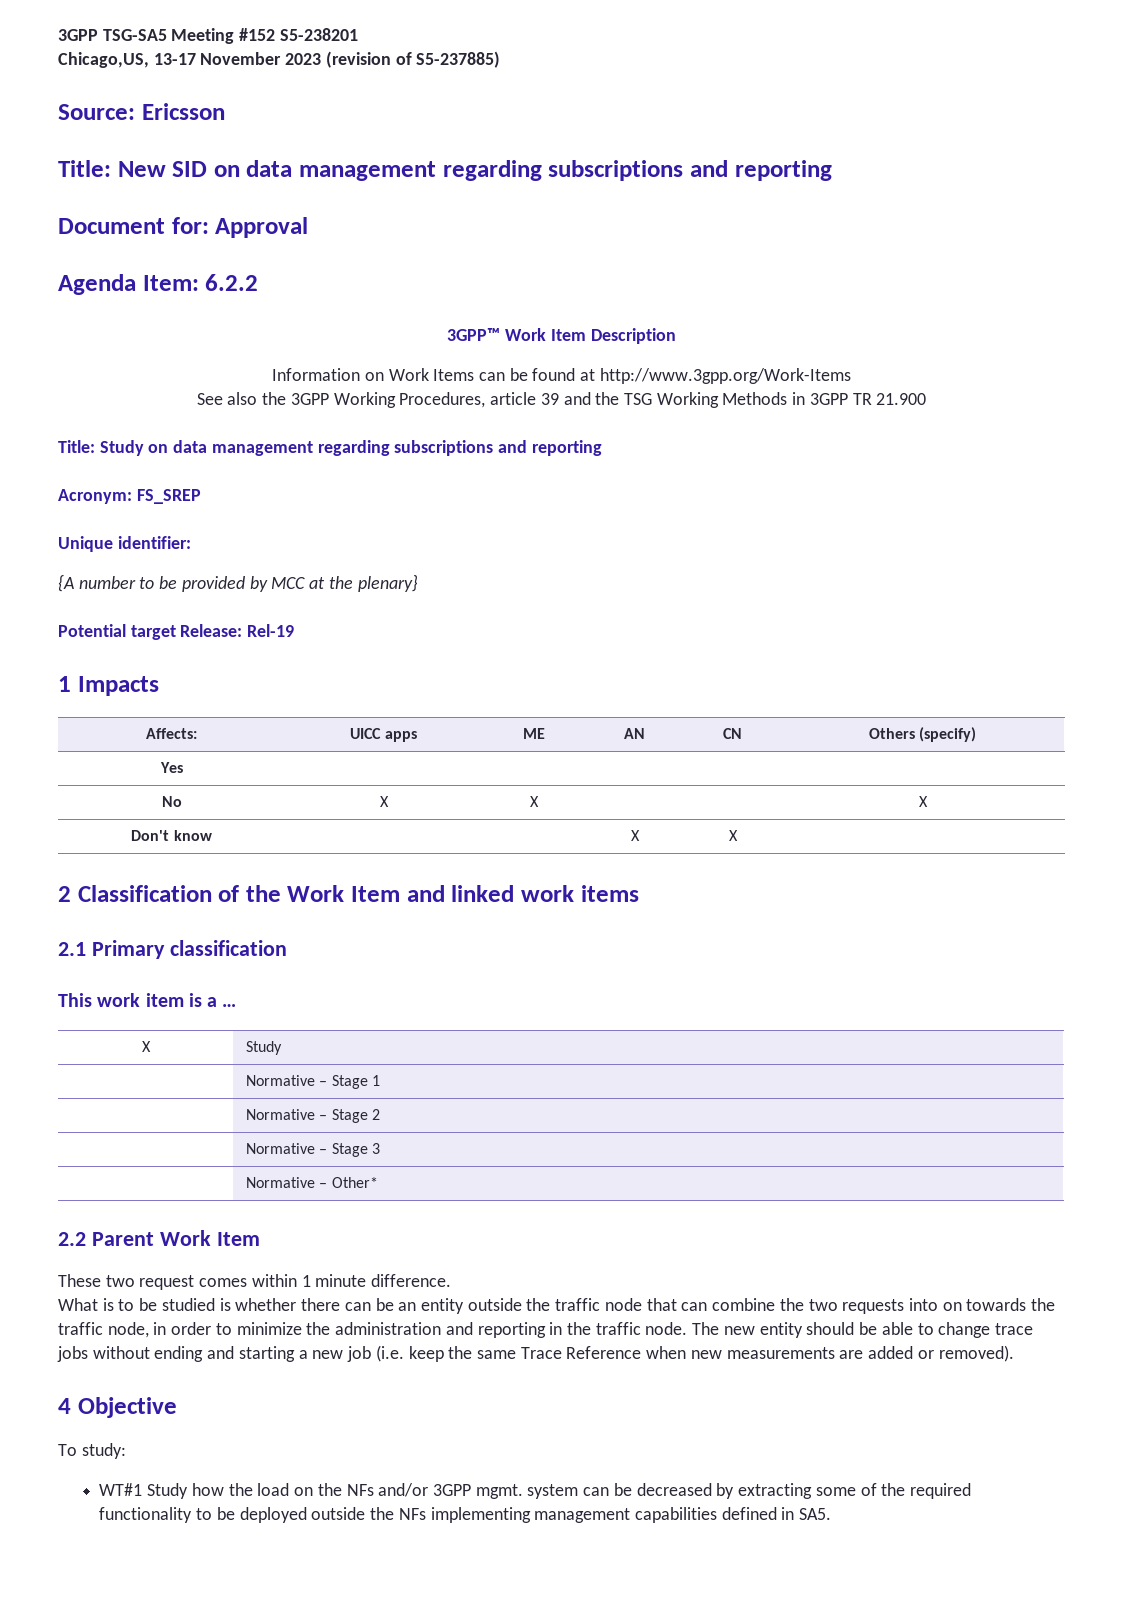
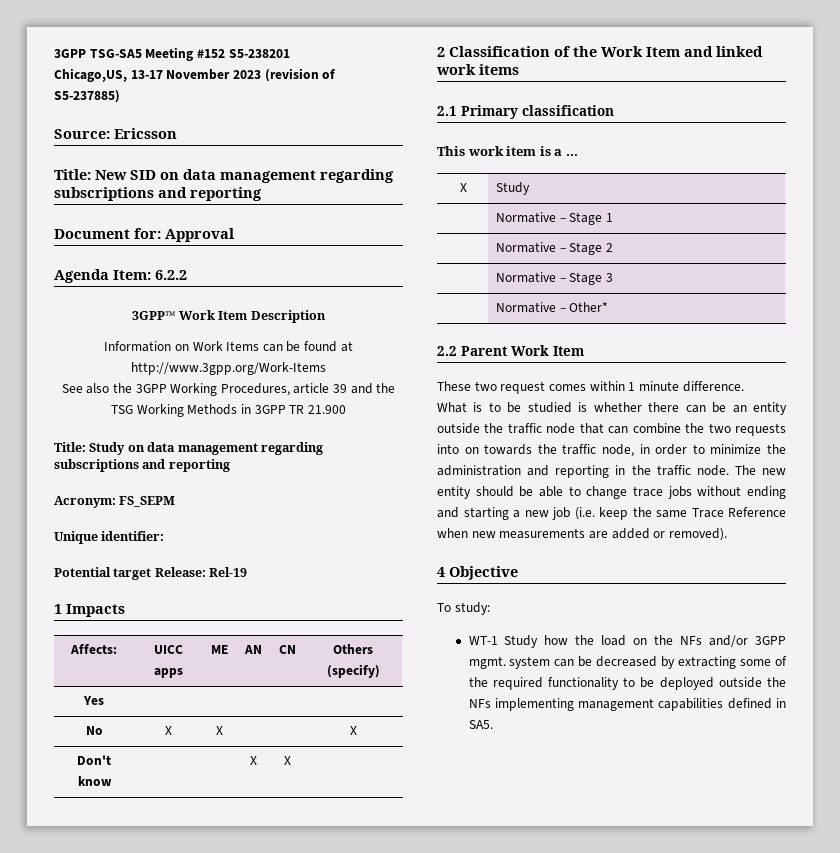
[136,489,201,504] FS_SREP -> [119,496,176,507] FS_SEPM
[58,574,418,592] // {A number to be provided by MCC at the plenary} -> (165, 536) none
[99,1483,143,1496] WT#1 -> [468,636,498,645] WT-1

